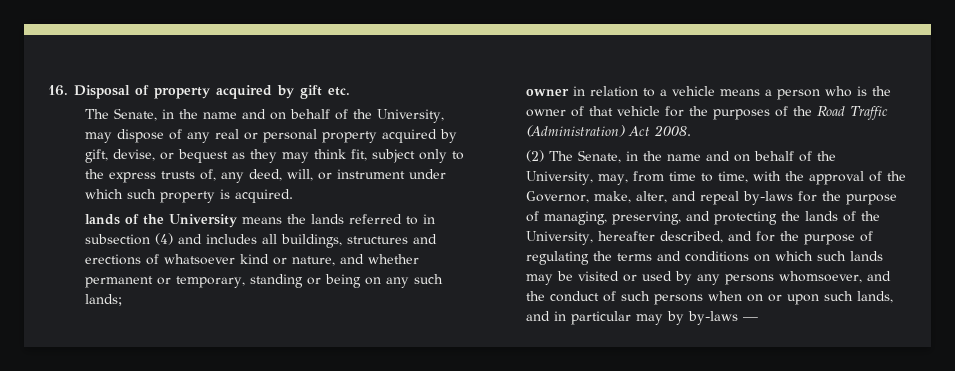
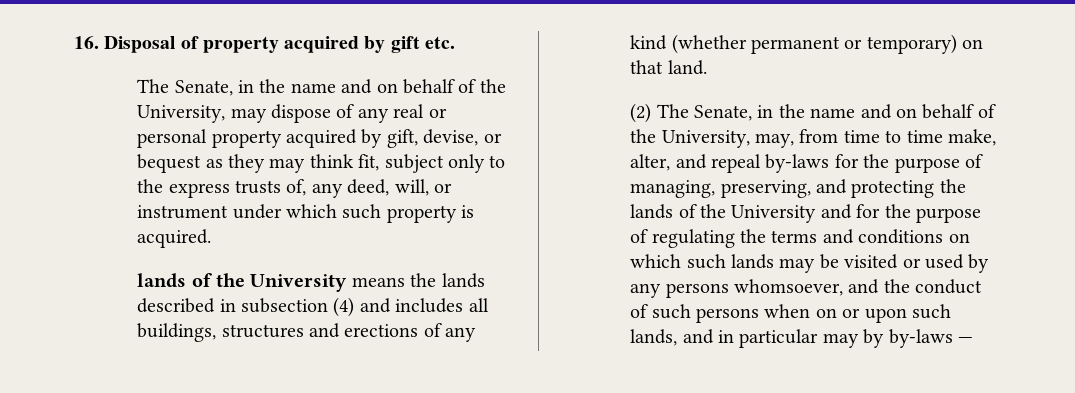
[349,214,419,225] referred to -> [137,298,216,313] described
[164,254,420,266] [85,274,444,288] [85,294,123,306] [526,86,892,100] [526,106,889,120] [526,125,692,137] whatsoever kind or nature, and whether permanent or temporary, standing or being on any such lands; // owner in relation to a vehicle means a person who is the owner of that vehicle for the purposes of the Road Traffic (Administration) Act 2008. -> [445,327,477,342] [630,34,984,54] [630,60,707,75] any kind (whether permanent or temporary) on that land.
[718,171,907,185] [526,191,590,203] time, with the approval of the Governor, -> [906,130,943,143] time
[526,231,724,245] University, hereafter described, -> [731,205,817,223] University

